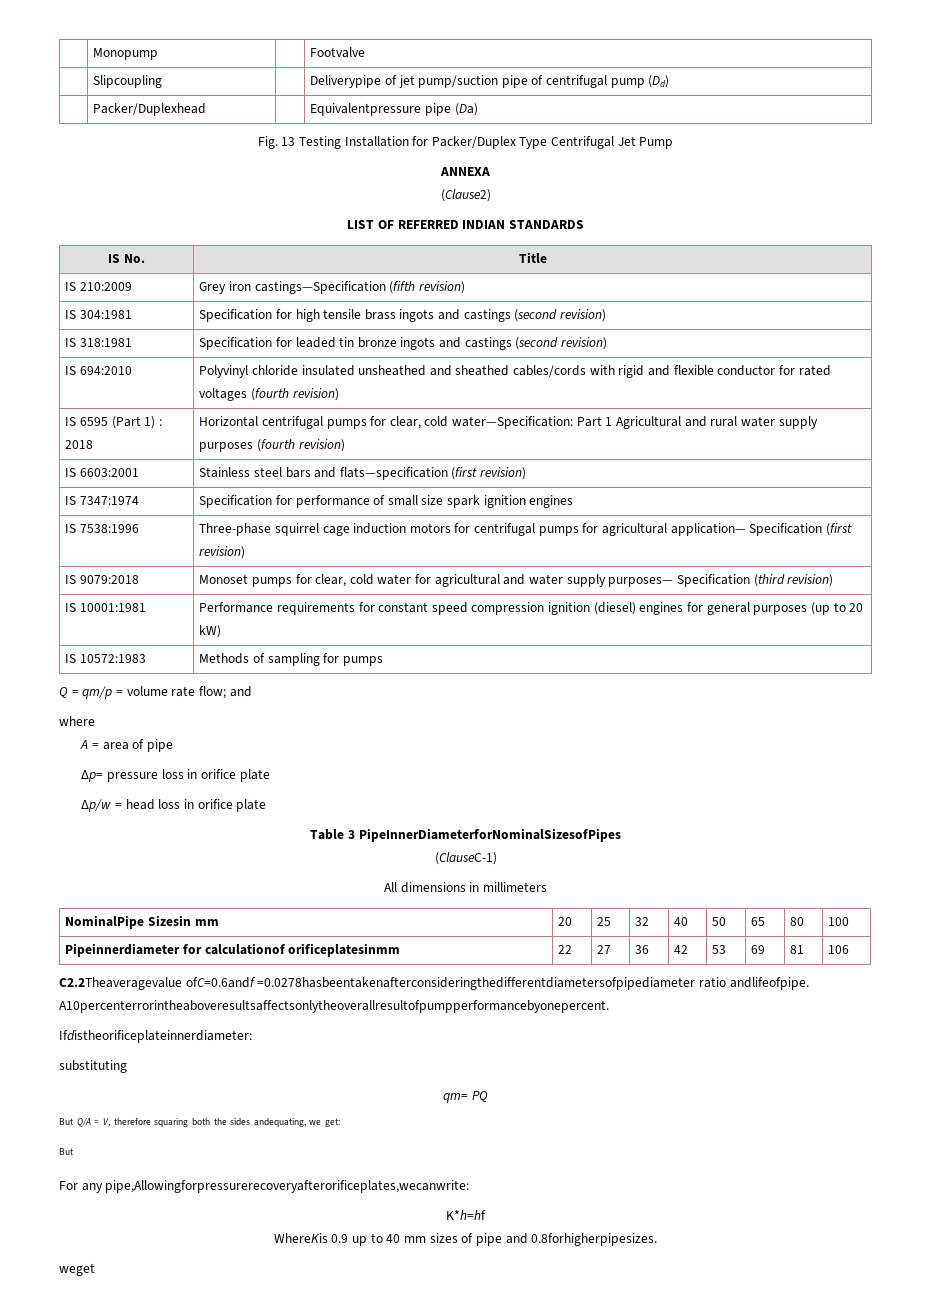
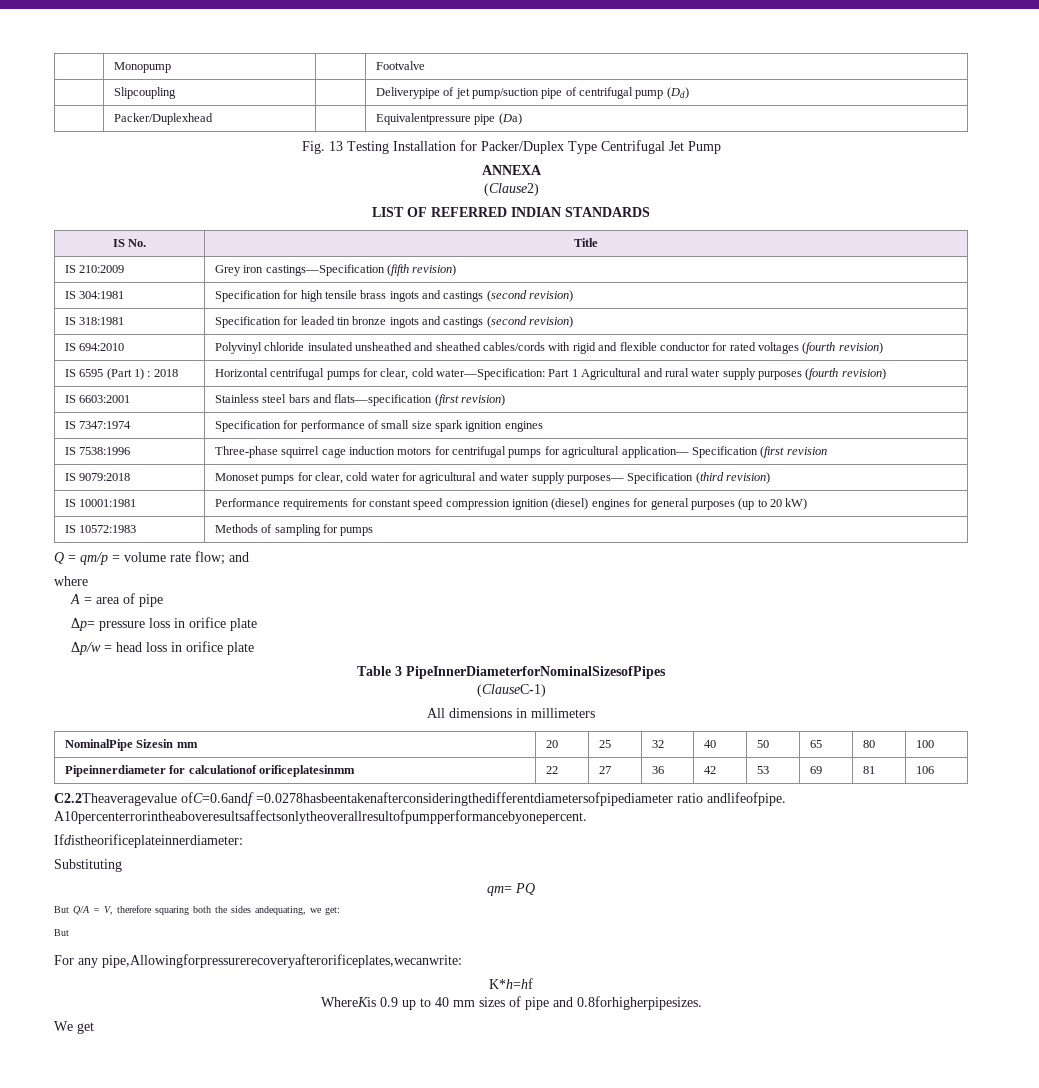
[199,546,246,559] revision) -> [786,447,827,455] revision
[59,1060,127,1073] substituting -> [54,859,122,872] Substituting
[59,1263,95,1276] weget -> [54,1021,94,1034] We get

